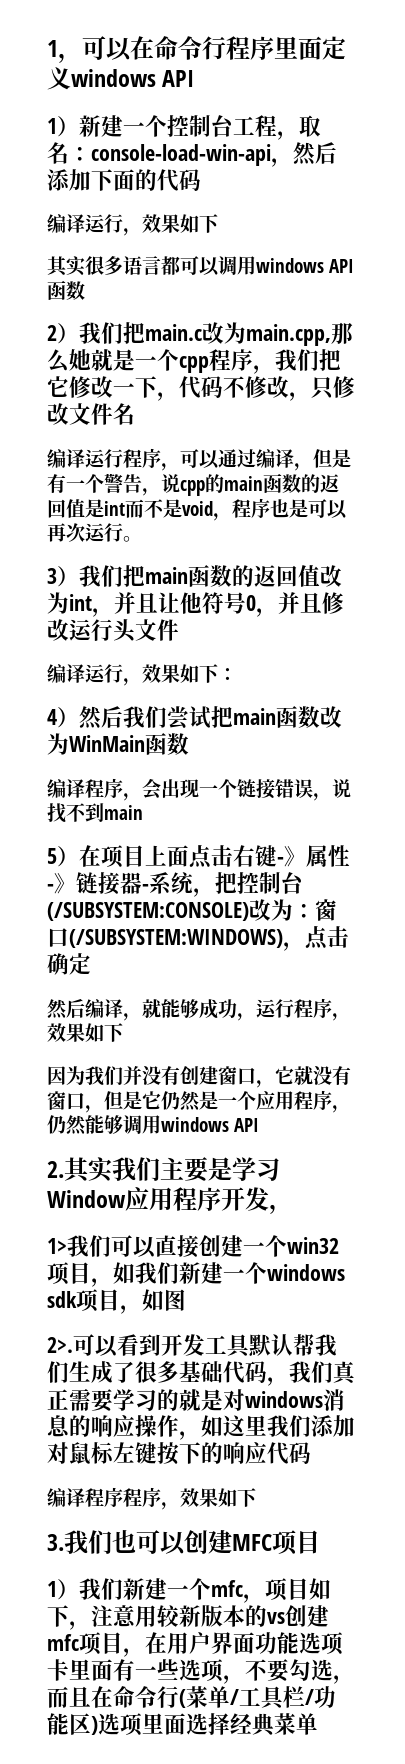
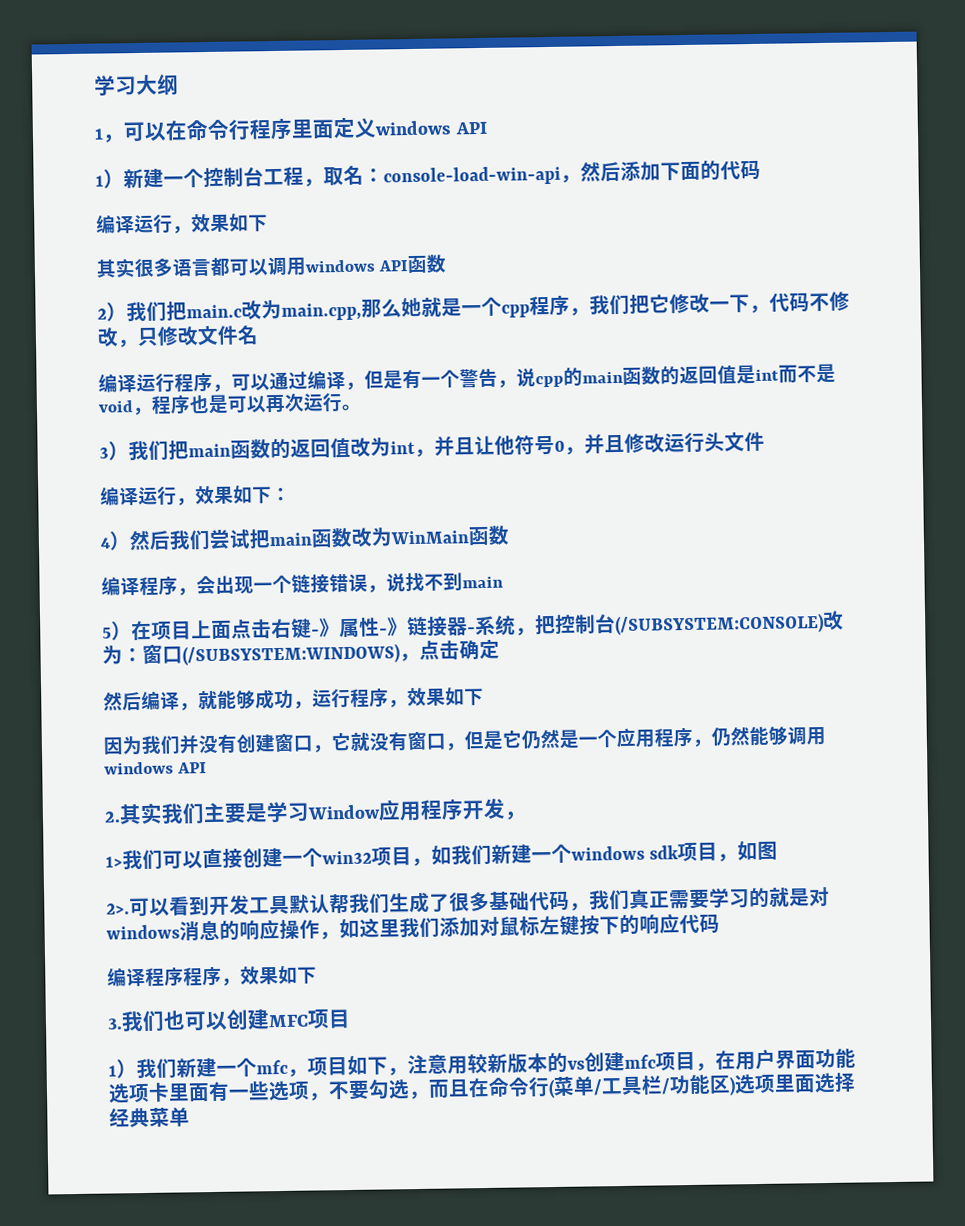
(47, 48) none -> [94,73,179,96] 学习大纲 //

